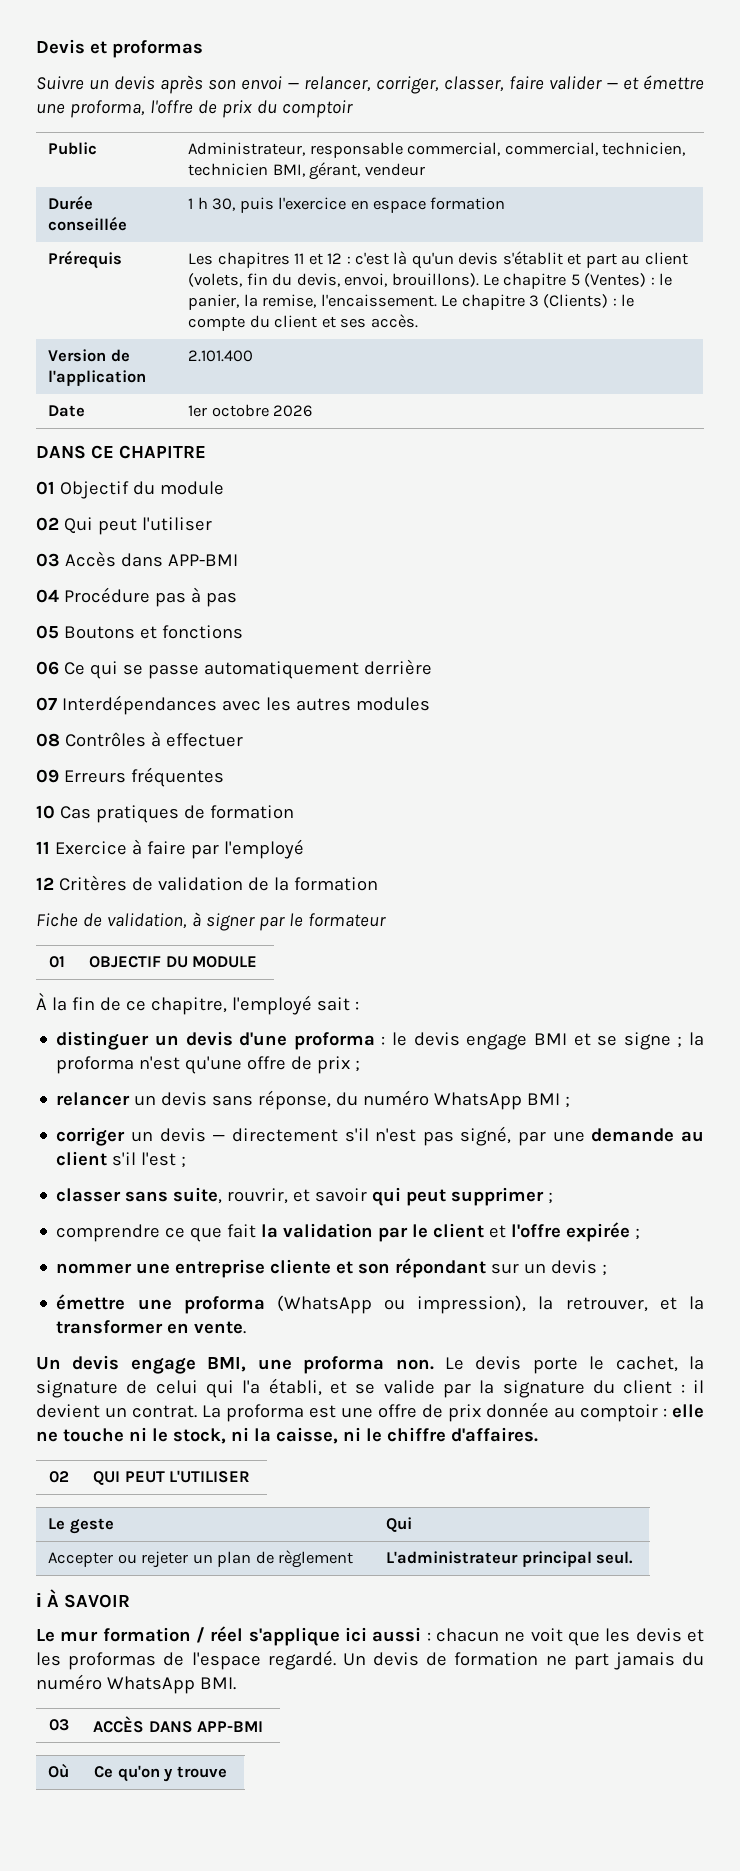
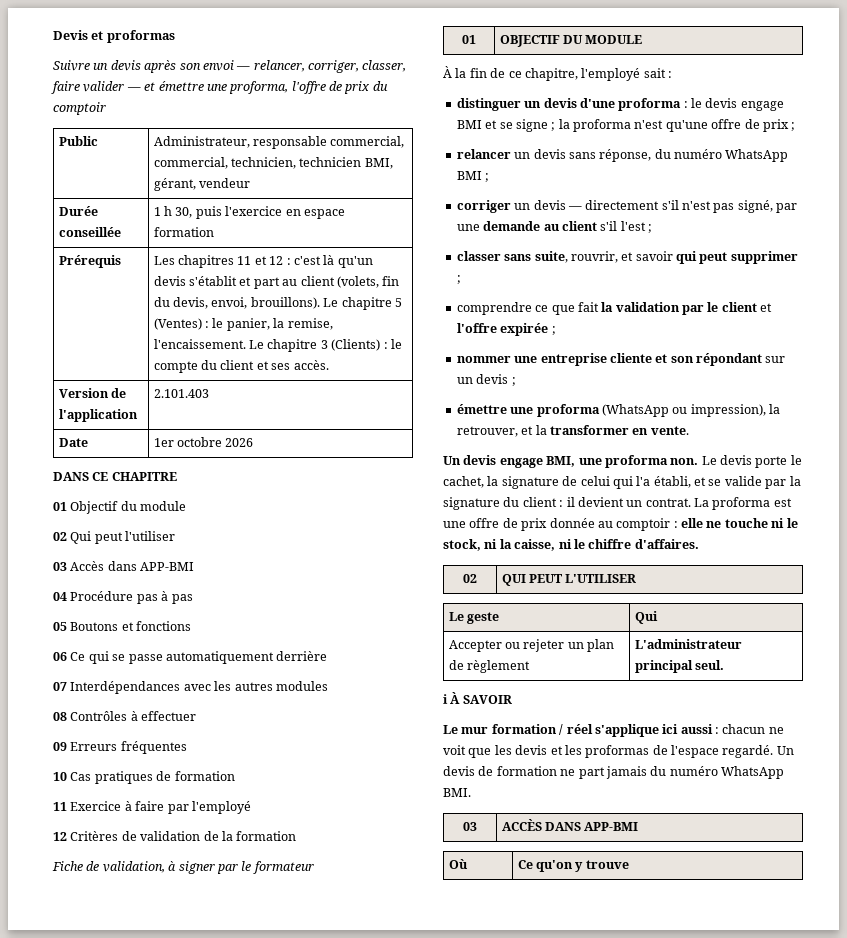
[188,350,254,362] 2.101.400 -> [153,389,209,398] 2.101.403

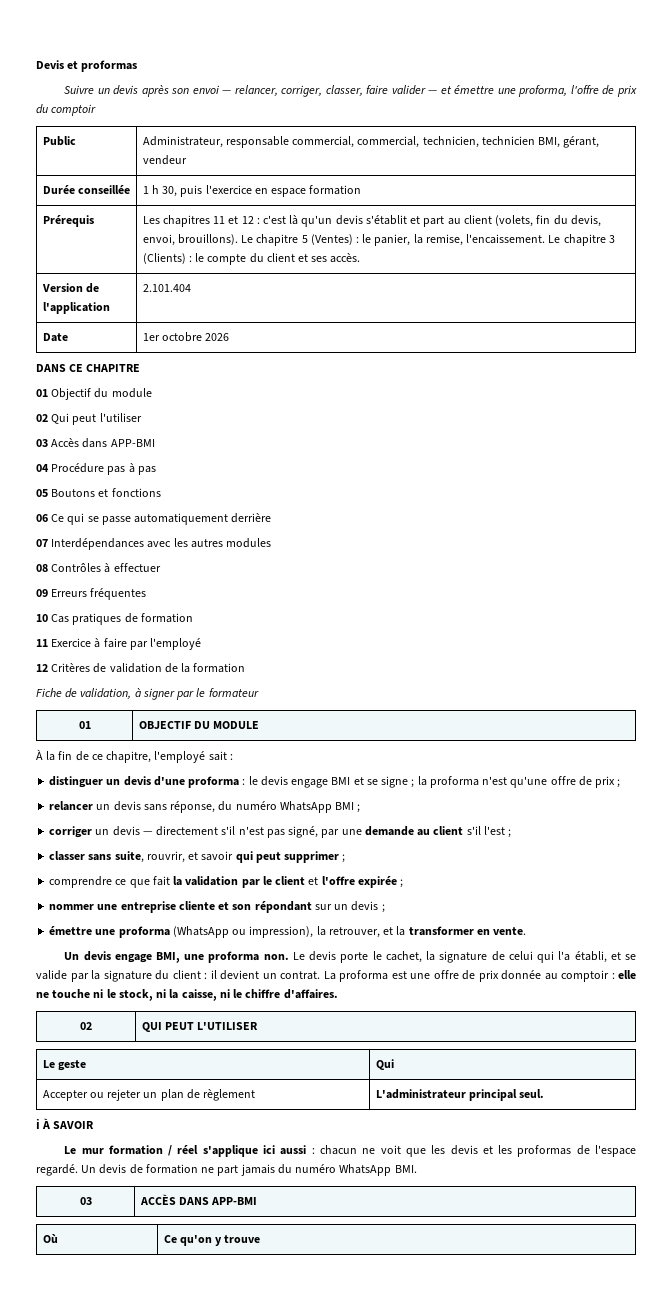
[153,389,209,398] 2.101.403 -> [142,284,191,292] 2.101.404

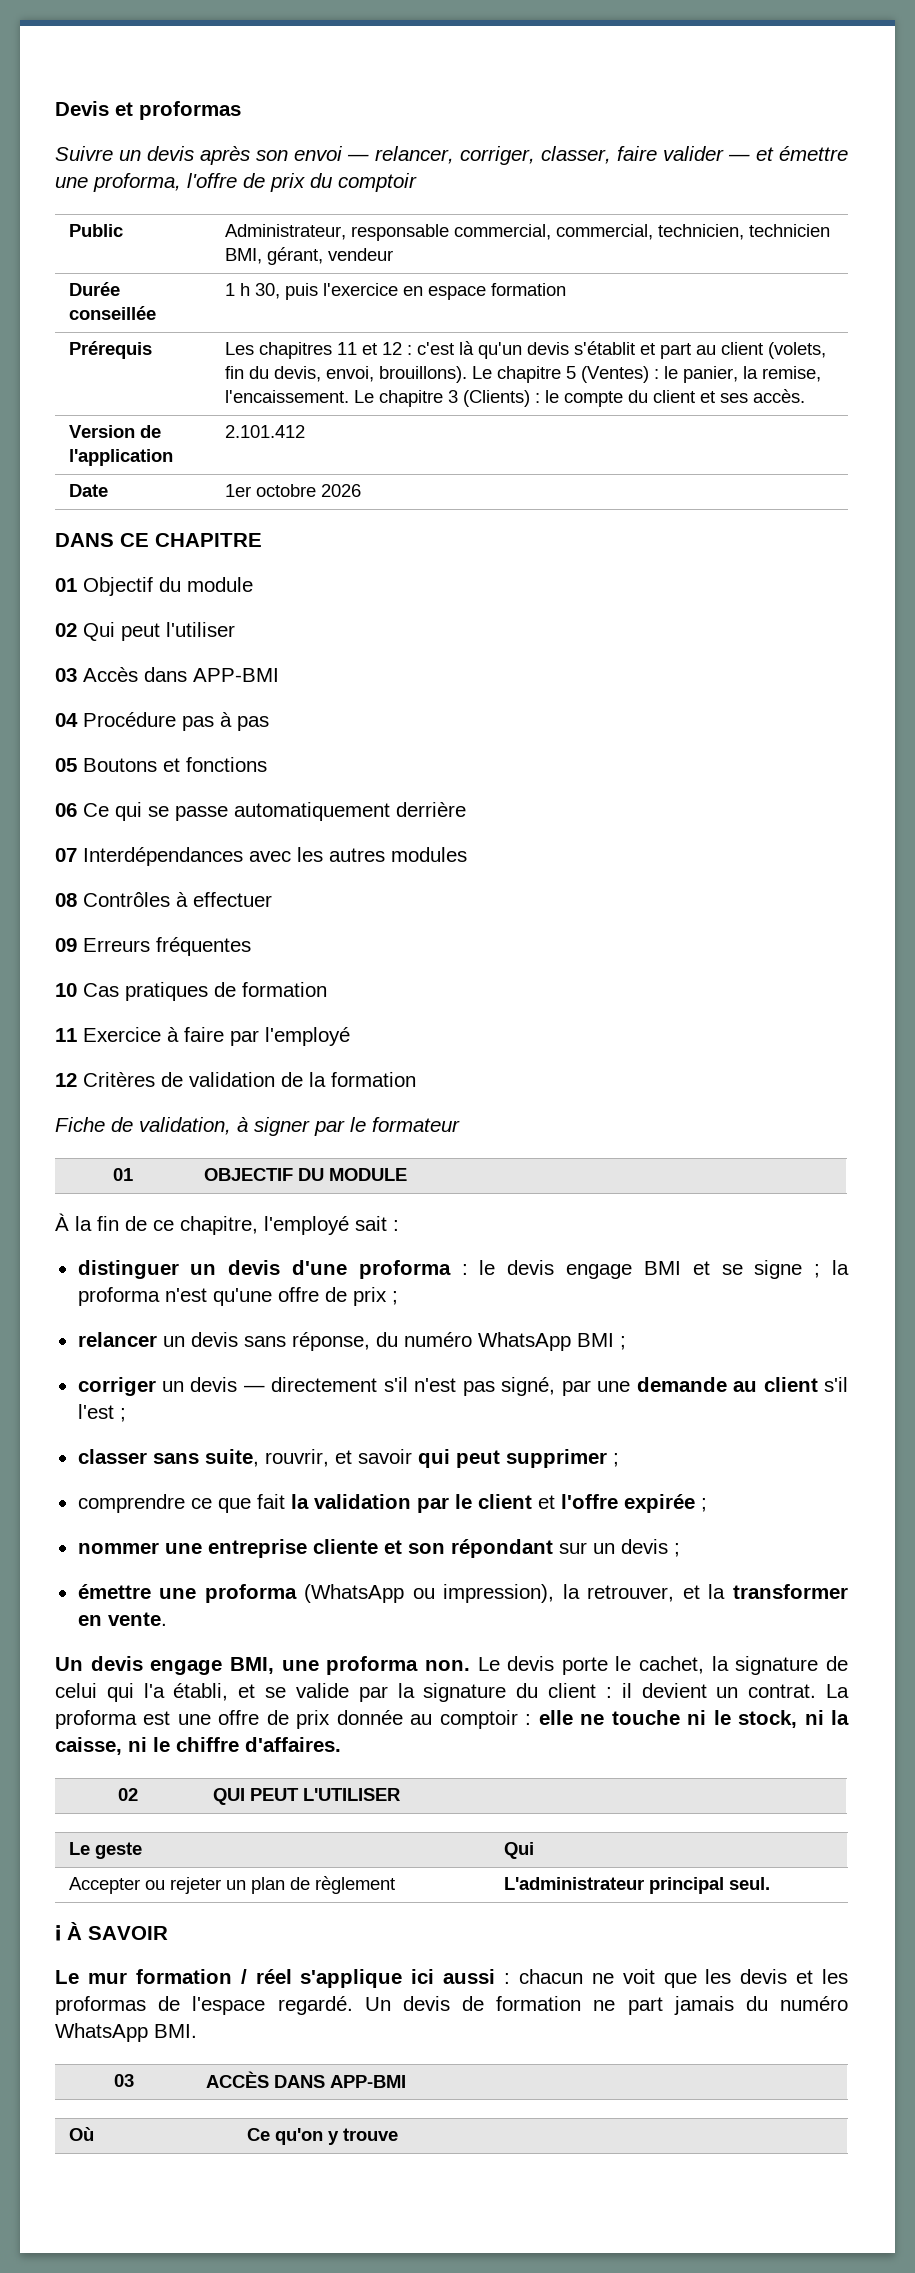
[142,284,191,292] 2.101.404 -> [224,425,305,438] 2.101.412

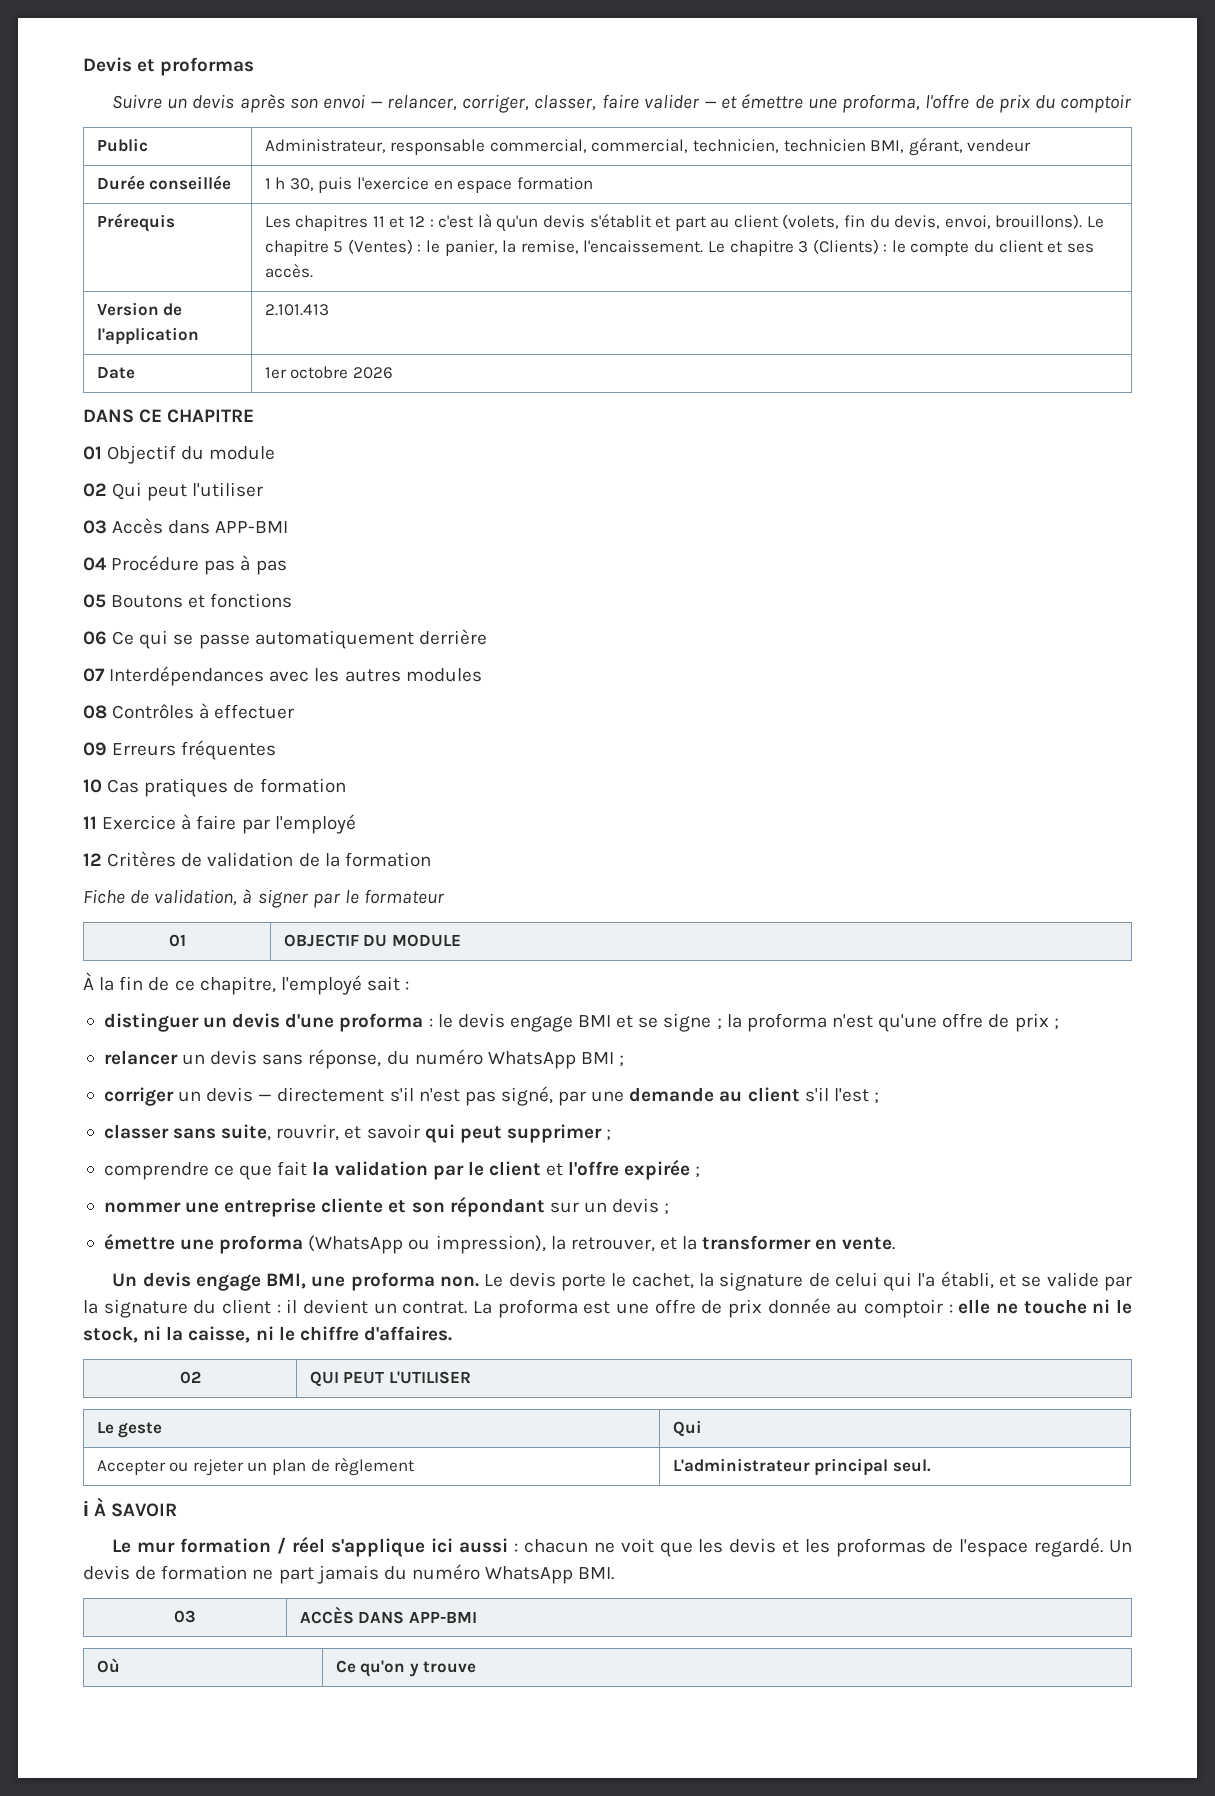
[224,425,305,438] 2.101.412 -> [264,304,329,316] 2.101.413

